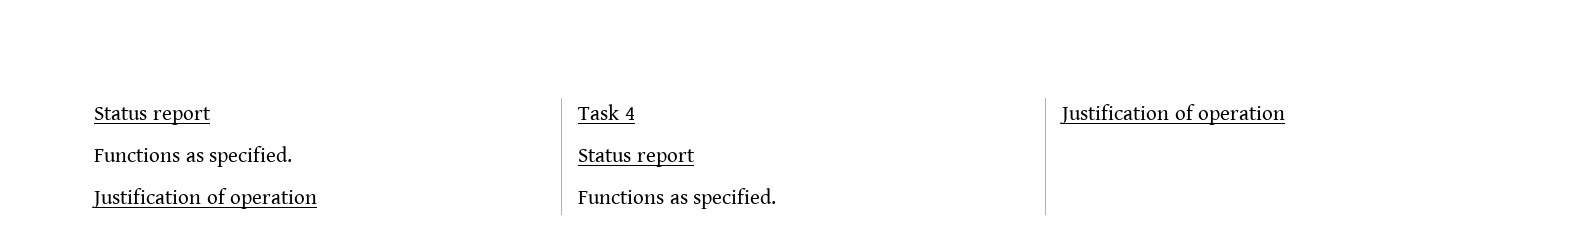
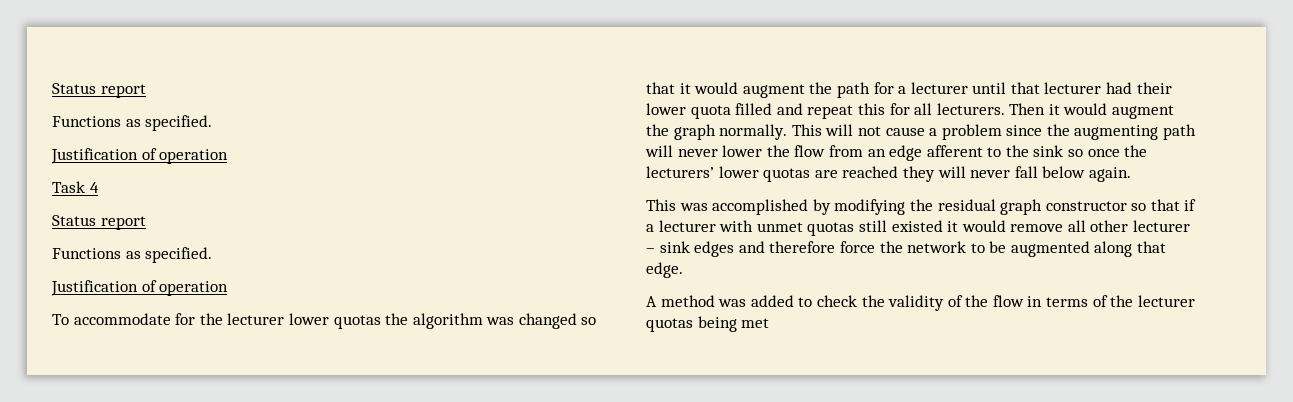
(1286, 115) none -> [52,313,597,329] [646,82,1172,98] [646,103,1175,119] [646,124,1197,140] [645,145,1148,161] [646,166,1131,182] [646,199,1197,215] [646,220,1191,236] [646,241,1167,257] [646,262,683,278] [646,295,1195,311] [646,316,770,332] // To accommodate for the lecturer lower quotas the algorithm was changed so that it would augment the path for a lecturer until that lecturer had their lower quota filled and repeat this for all lecturers. Then it would augment the graph normally. This will not cause a problem since the augmenting path will never lower the flow from an edge afferent to the sink so once the lecturers’ lower quotas are reached they will never fall below again. // This was accomplished by modifying the residual graph constructor so that if a lecturer with unmet quotas still existed it would remove all other lecturer – sink edges and therefore force the network to be augmented along that edge. // A method was added to check the validity of the flow in terms of the lecturer quotas being met

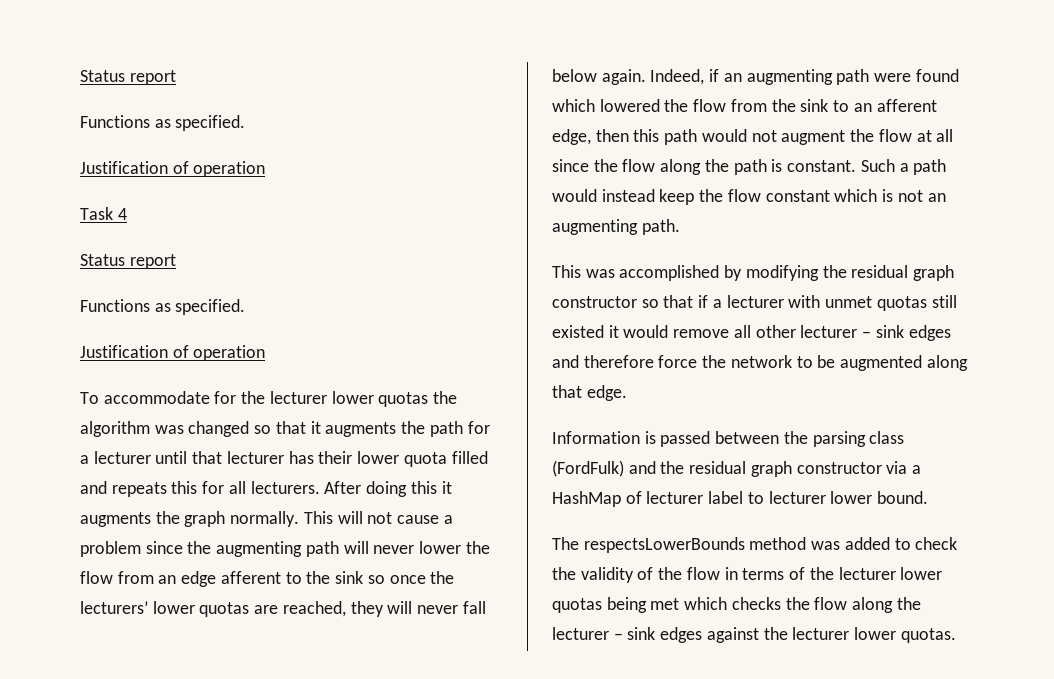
[694,82,805,98] would augment -> [325,422,397,437] augments
[1106,82,1133,94] had -> [288,451,314,464] has
[807,105,854,119] repeat -> [111,482,167,497] repeats
[1009,103,1175,119] Then it would augment -> [324,481,452,497] [80,512,151,527] After doing this it augments
[842,166,899,178] reached -> [282,601,346,617] reached,
(1131, 174) none -> [650,69,959,85] [552,99,937,112] [552,129,954,145] [552,159,947,175] [552,189,946,205] [552,219,680,235] Indeed, if an augmenting path were found which lowered the flow from the sink to an afferent edge, then this path would not augment the flow at all since the flow along the path is constant. Such a path would instead keep the flow constant which is not an augmenting path.
[646,296,657,307] A -> [552,431,905,447] [552,460,922,477] [552,491,929,507] [552,537,745,553] Information is passed between the parsing class (FordFulk) and the residual graph constructor via a HashMap of lecturer label to lecturer lower bound. // The respectsLowerBounds
(1195, 301) none -> [900,567,943,580] lower
(770, 323) none -> [684,597,921,613] [552,627,956,643] which checks the flow along the lecturer – sink edges against the lecturer lower quotas.

